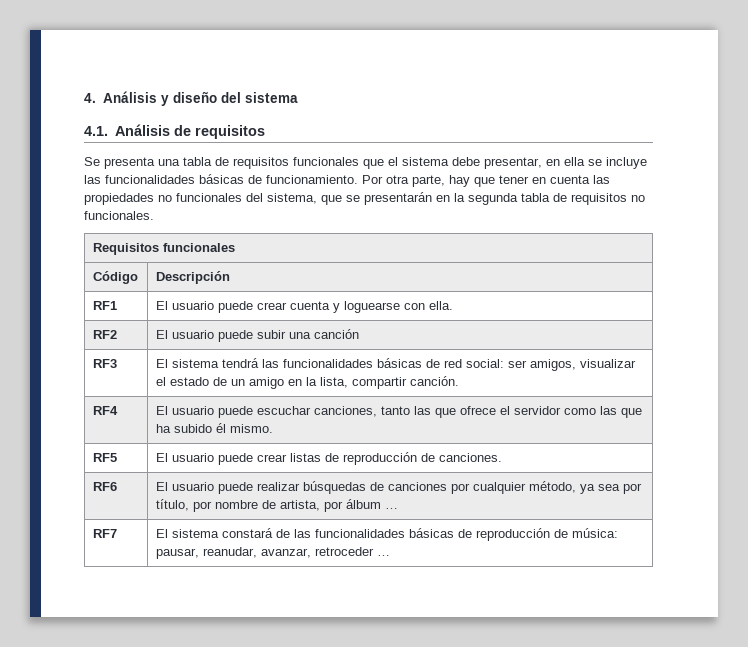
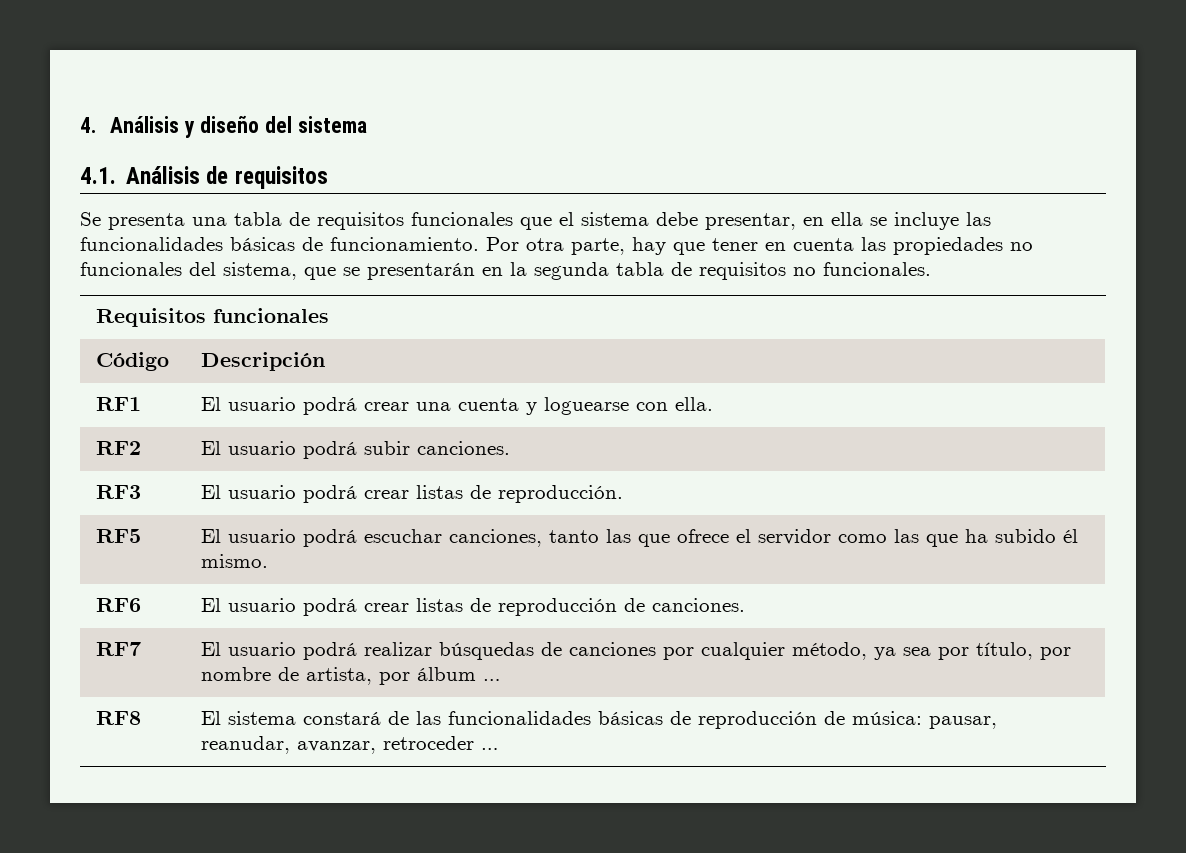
[217,301,287,313] puede crear -> [302,397,451,415] podrá crear una
[217,329,359,342] [92,359,117,368] [155,358,636,371] [155,376,459,389] [92,406,118,415] [155,406,253,418] puede subir una canción // RF3 | El sistema tendrá las funcionalidades básicas de red social: ser amigos, visualizar el estado de un amigo en la lista, compartir canción. // RF4 | El usuario puede -> [302,441,510,459] [95,485,141,499] [200,485,623,503] [95,529,141,543] [200,529,357,547] podrá subir canciones. // RF3 | El usuario podrá crear listas de reproducción. // RF5 | El usuario podrá
[92,453,117,462] [155,453,253,465] RF5 | El usuario puede -> [95,598,141,612] [200,598,357,616] RF6 | El usuario podrá
[92,482,117,491] [155,482,253,494] RF6 | El usuario puede -> [95,642,141,656] [200,642,357,660] RF7 | El usuario podrá
[92,529,117,538] RF7 -> [95,711,141,725] RF8

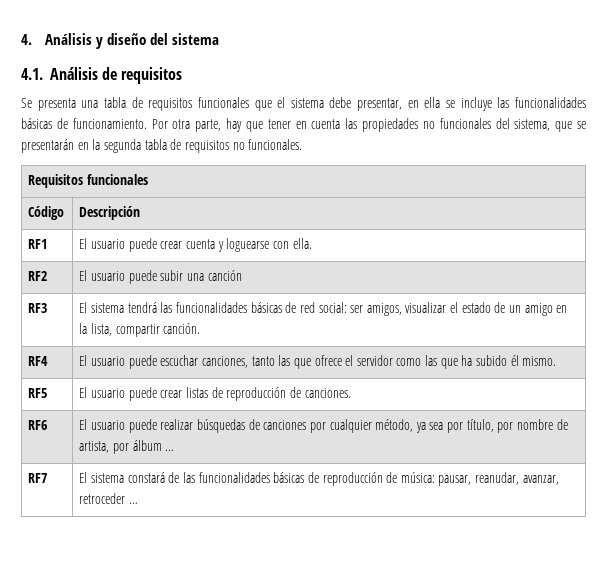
[302,397,451,415] podrá crear una -> [128,238,183,252] puede crear
[302,441,510,459] [95,485,141,499] [200,485,623,503] [95,529,141,543] [200,529,357,547] podrá subir canciones. // RF3 | El usuario podrá crear listas de reproducción. // RF5 | El usuario podrá -> [128,270,242,284] [28,303,48,313] [79,302,568,316] [79,323,201,337] [28,356,49,366] [79,355,157,369] puede subir una canción // RF3 | El sistema tendrá las funcionalidades básicas de red social: ser amigos, visualizar el estado de un amigo en la lista, compartir canción. // RF4 | El usuario puede
[95,598,141,612] [200,598,357,616] RF6 | El usuario podrá -> [28,388,48,398] [79,387,157,401] RF5 | El usuario puede
[95,642,141,656] [200,642,357,660] RF7 | El usuario podrá -> [28,420,48,430] [79,419,157,433] RF6 | El usuario puede
[95,711,141,725] RF8 -> [28,473,48,483] RF7

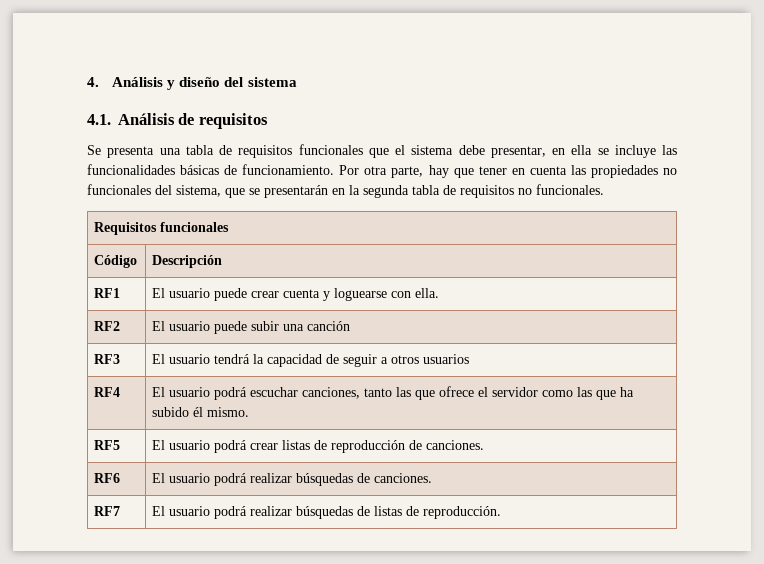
[91,302,568,316] [79,323,201,337] sistema tendrá las funcionalidades básicas de red social: ser amigos, visualizar el estado de un amigo en la lista, compartir canción. -> [169,354,470,367] usuario tendrá la capacidad de seguir a otros usuarios
[128,355,157,369] puede -> [214,387,248,400] podrá
[128,387,157,401] puede -> [214,440,248,453] podrá
[128,419,568,433] [79,440,175,454] [28,473,48,483] [79,472,559,486] [79,493,139,504] puede realizar búsquedas de canciones por cualquier método, ya sea por título, por nombre de artista, por álbum … // RF7 | El sistema constará de las funcionalidades básicas de reproducción de música: pausar, reanudar, avanzar, retroceder … -> [214,473,433,486] [94,506,121,516] [152,506,502,519] podrá realizar búsquedas de canciones. // RF7 | El usuario podrá realizar búsquedas de listas de reproducción.

